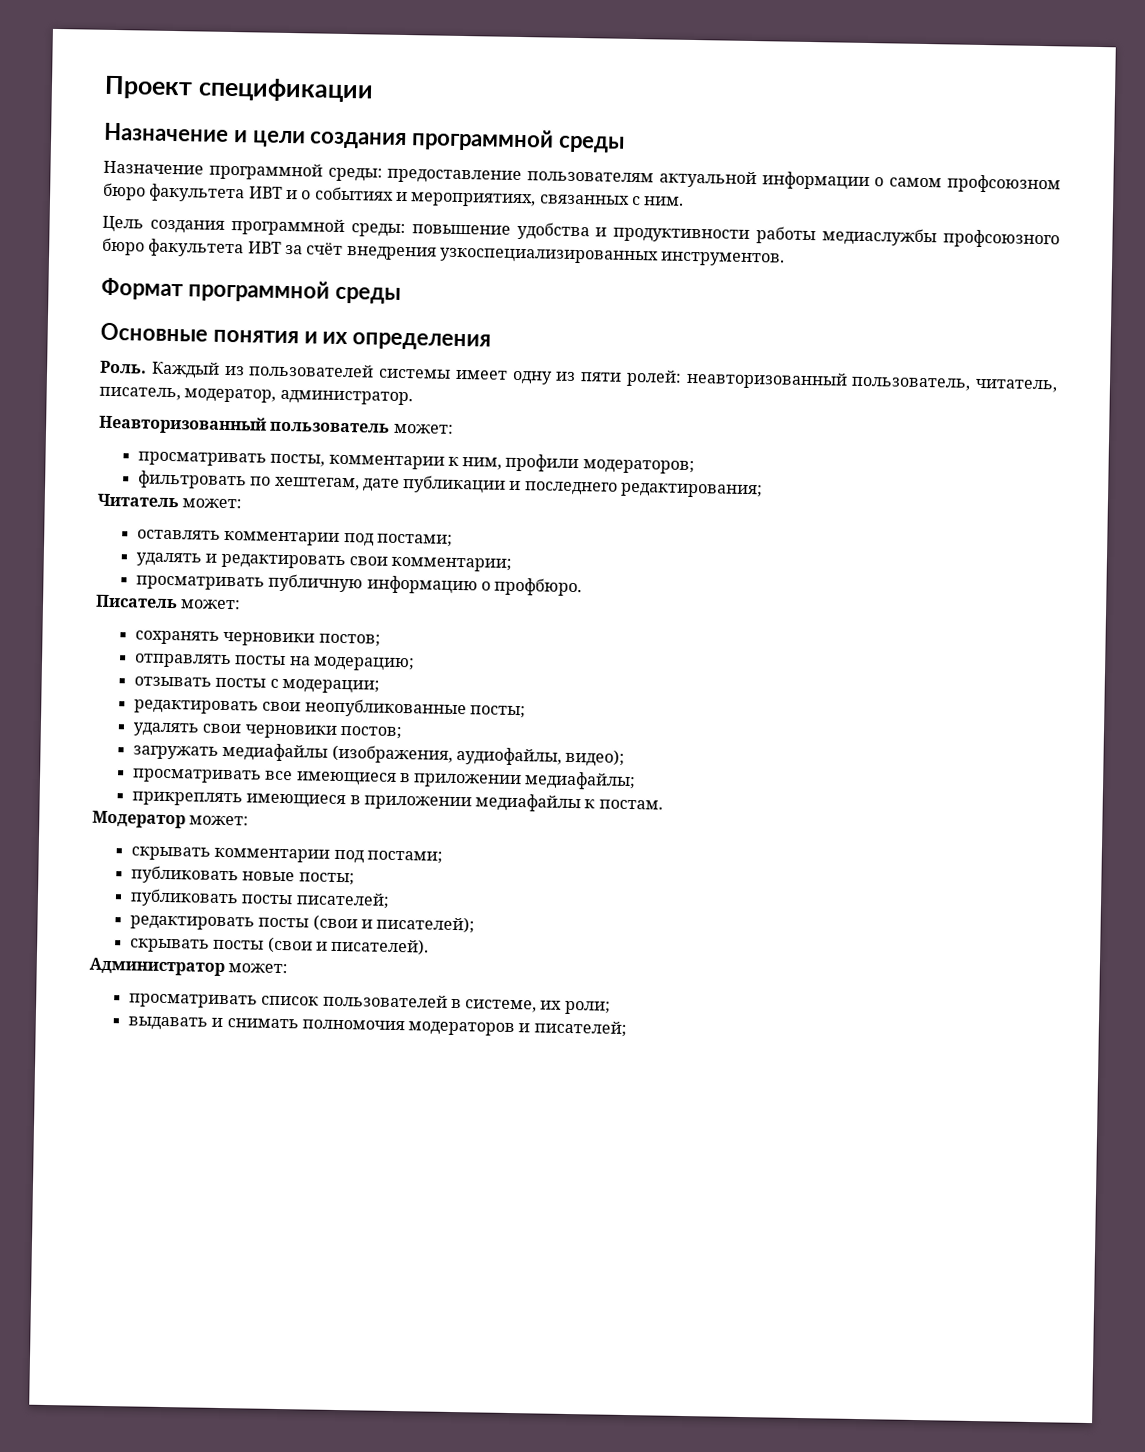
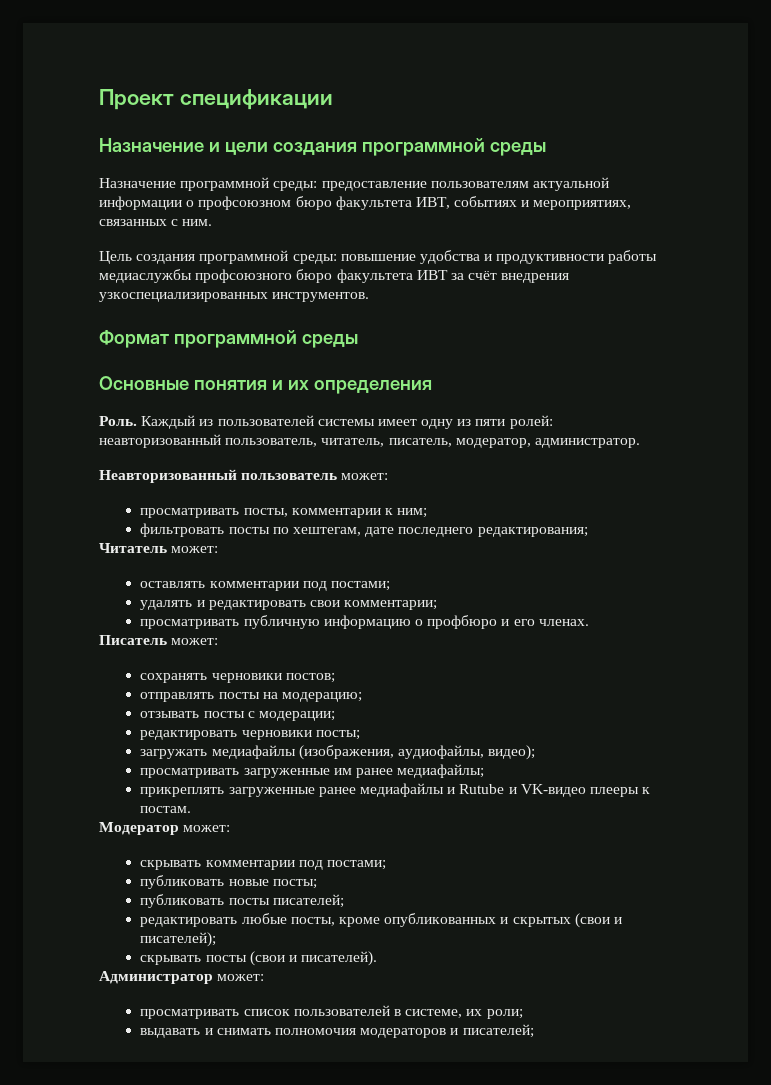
[889,177,943,188] самом -> (195, 203) none
[248,186,312,200] ИВТ и о -> [415,197,450,209] ИВТ,
[462,453,695,475] ним, профили модераторов; -> [397,508,428,518] ним;
(247, 480) none -> [228,527,270,534] посты
[403,475,522,494] публикации и -> (395, 532) none
[494,577,583,597] профбюро. -> [427,615,589,629] профбюро и его членах.
[262,698,526,719] [132,722,402,740] свои неопубликованные посты; // удалять свои черновики постов; -> [241,730,360,740] черновики посты;
[265,770,637,791] [131,791,582,813] все имеющиеся в приложении медиафайлы; // прикреплять имеющиеся в приложении медиафайлы -> [243,764,485,778] [140,783,639,797] загруженные им ранее медиафайлы; // прикреплять загруженные ранее медиафайлы и Rutube и VK-видео плееры
[258,917,310,928] посты -> [241,913,571,927] любые посты, кроме опубликованных и скрытых

